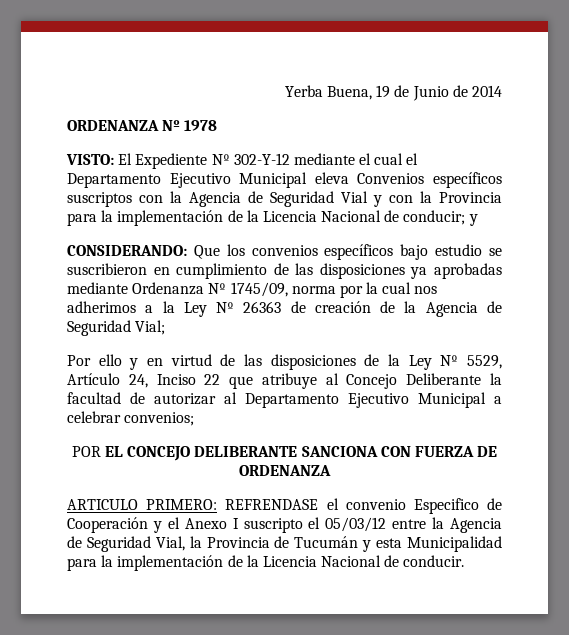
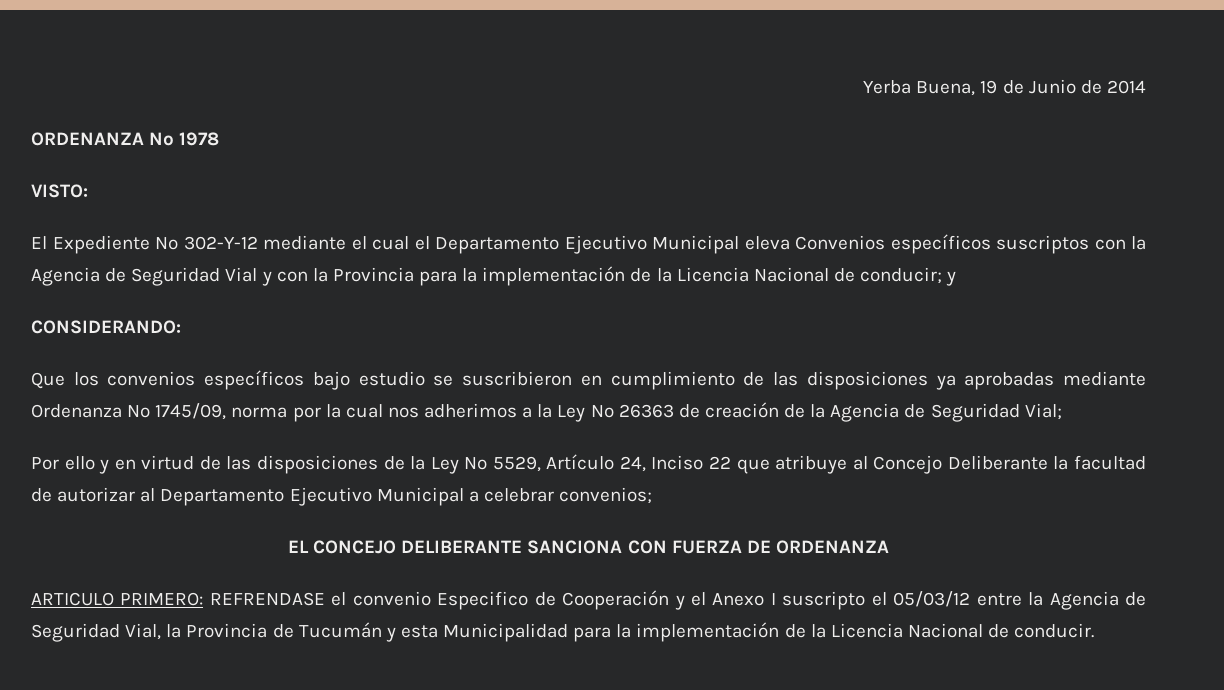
(114, 159) none -> (88, 191) //
(187, 250) none -> (181, 327) //
[71,446,101,457] POR -> (653, 495) none

